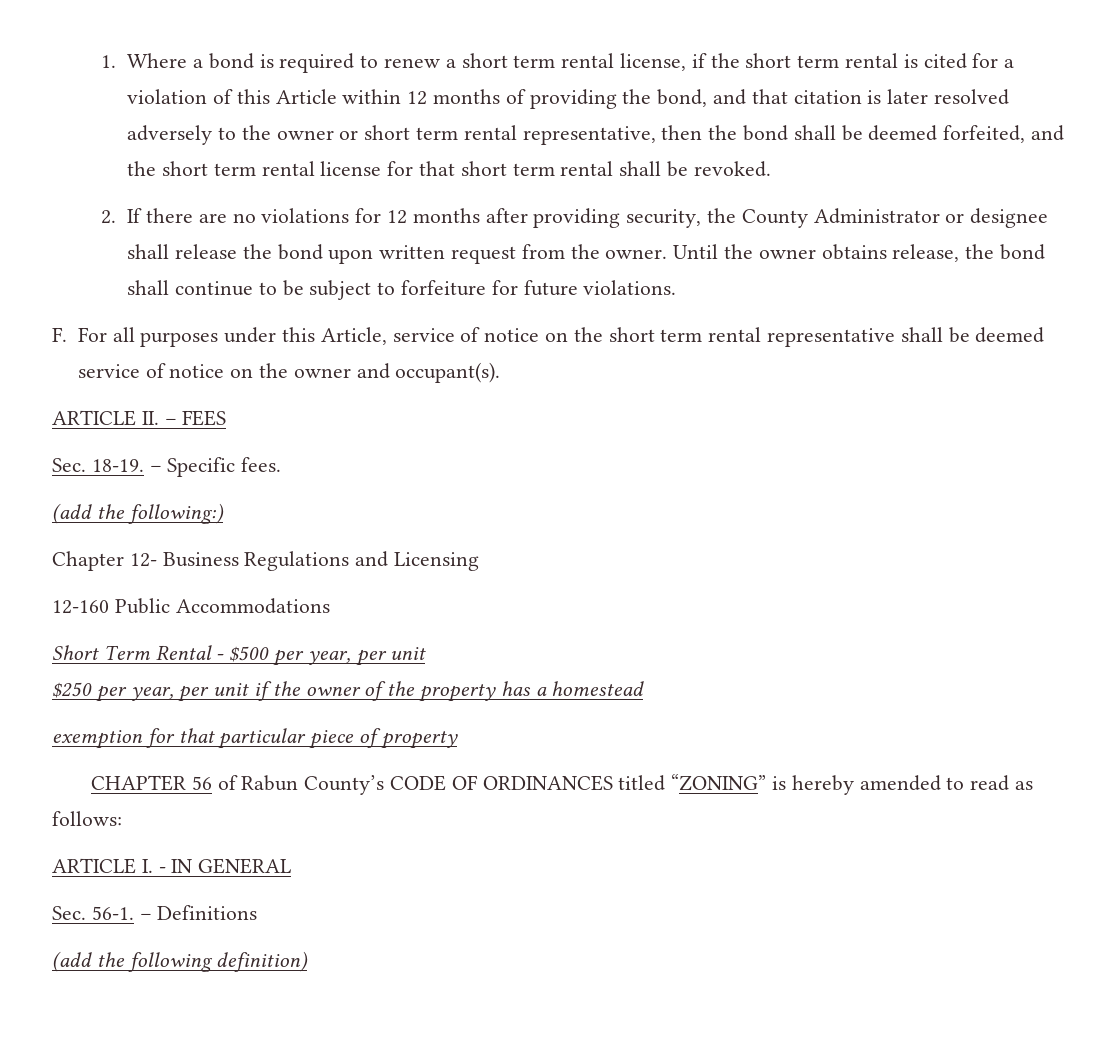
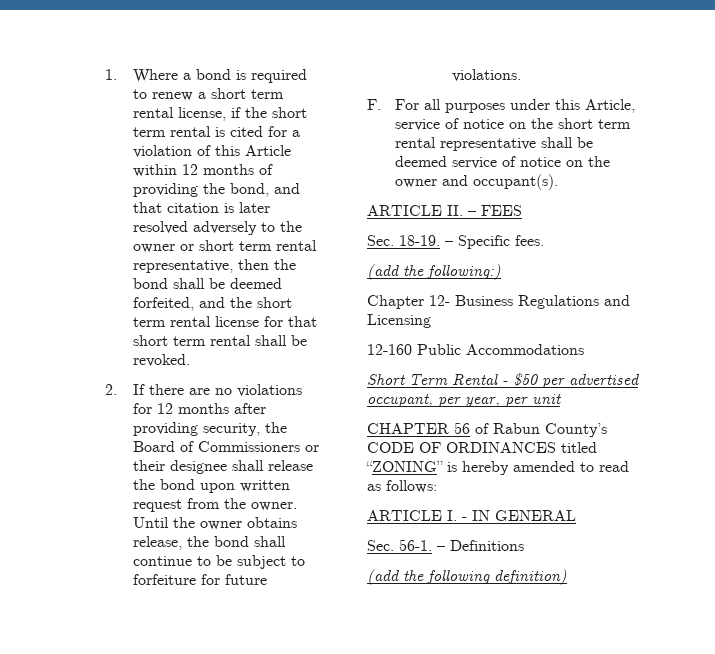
[741,208,965,228] County Administrator or -> [133,441,320,452] [133,460,166,471] Board of Commissioners or their
[229,646,427,666] [52,681,645,702] [52,728,458,749] $500 per year, per unit // $250 per year, per unit if the owner of the property has a homestead // exemption for that particular piece of property -> [513,372,639,388] [367,394,561,407] $50 per advertised occupant, per year, per unit

